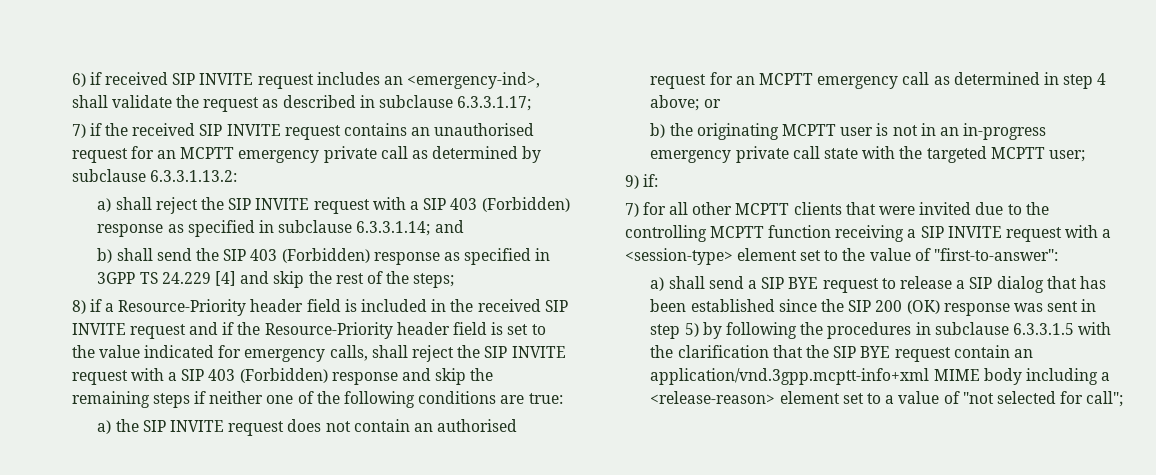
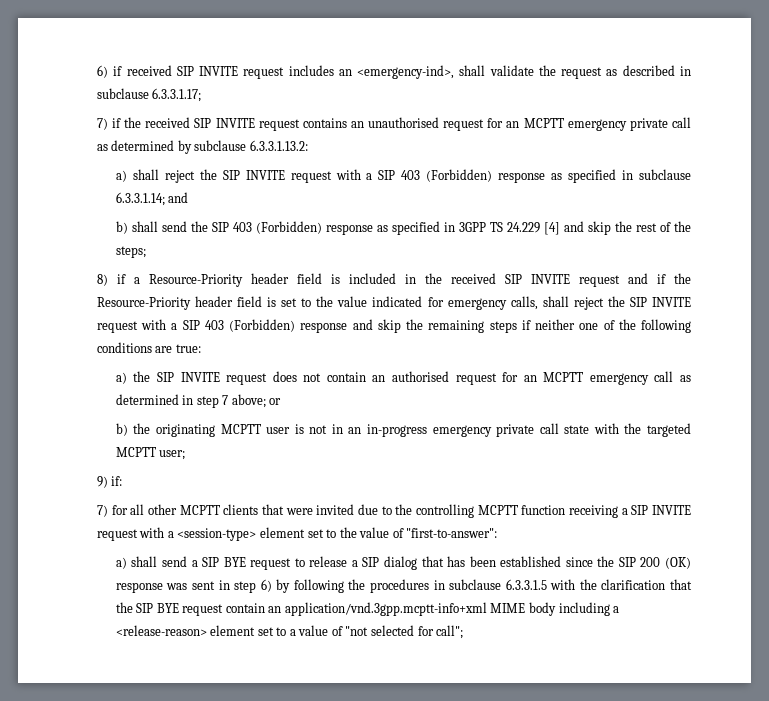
[1097,73,1107,85] 4 -> [222,395,229,405] 7
[684,323,699,337] 5) -> [260,579,272,592] 6)

